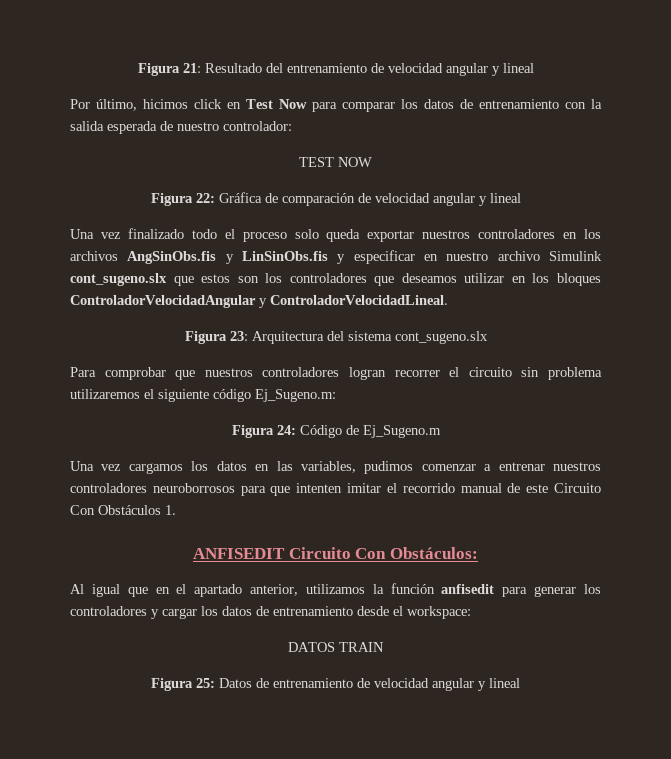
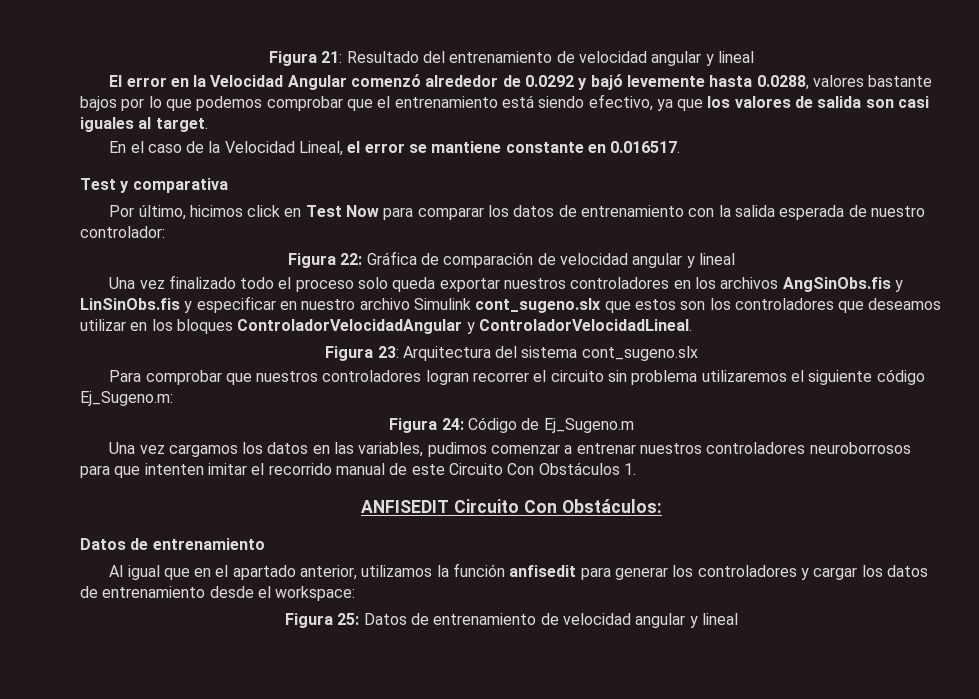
(534, 68) none -> [109,74,933,90] [80,94,930,111] [80,117,208,132] [109,141,681,156] [80,178,228,193] // El error en la Velocidad Angular comenzó alrededor de 0.0292 y bajó levemente hasta 0.0288, valores bastante bajos por lo que podemos comprobar que el entrenamiento está siendo efectivo, ya que los valores de salida son casi iguales al target. // En el caso de la Velocidad Lineal, el error se mantiene constante en 0.016517. // Test y comparativa
[299,157,372,167] // TEST NOW -> (165, 232) none
(478, 553) none -> [80,538,265,550] // Datos de entrenamiento
[288,642,384,652] // DATOS TRAIN -> (356, 593) none

